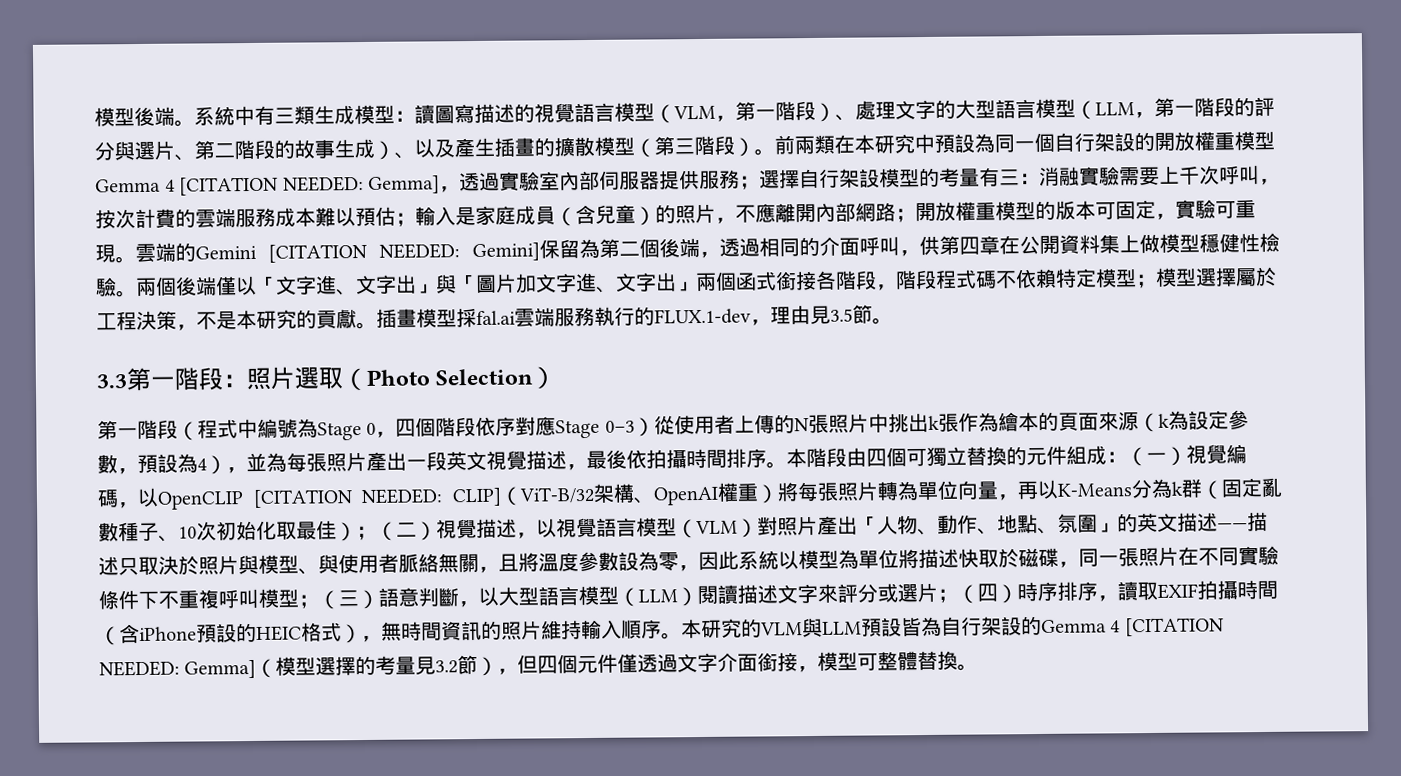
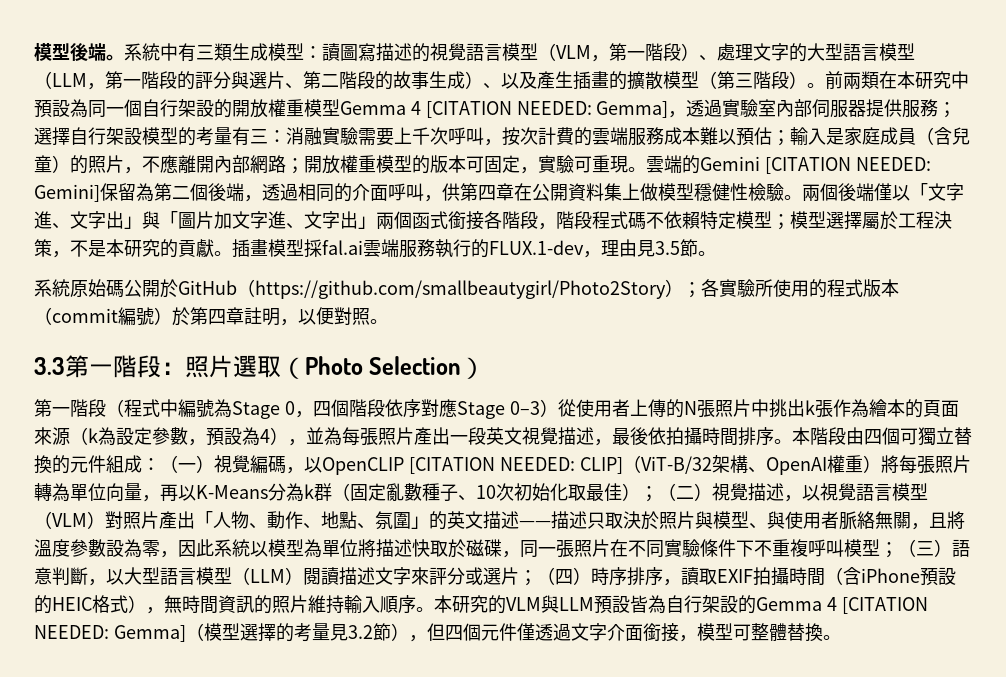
(893, 321) none -> [34,279,899,299] [34,307,388,326] // 系統原始碼公開於GitHub（https://github.com/smallbeautygirl/Photo2Story）；各實驗所使用的程式版本（commit編號）於第四章註明，以便對照。

